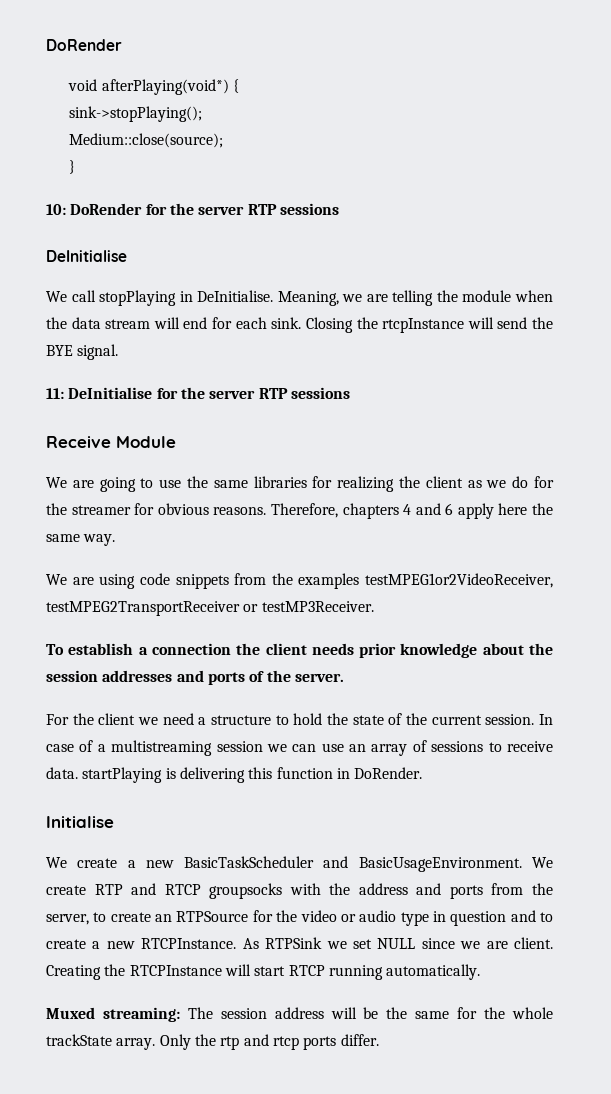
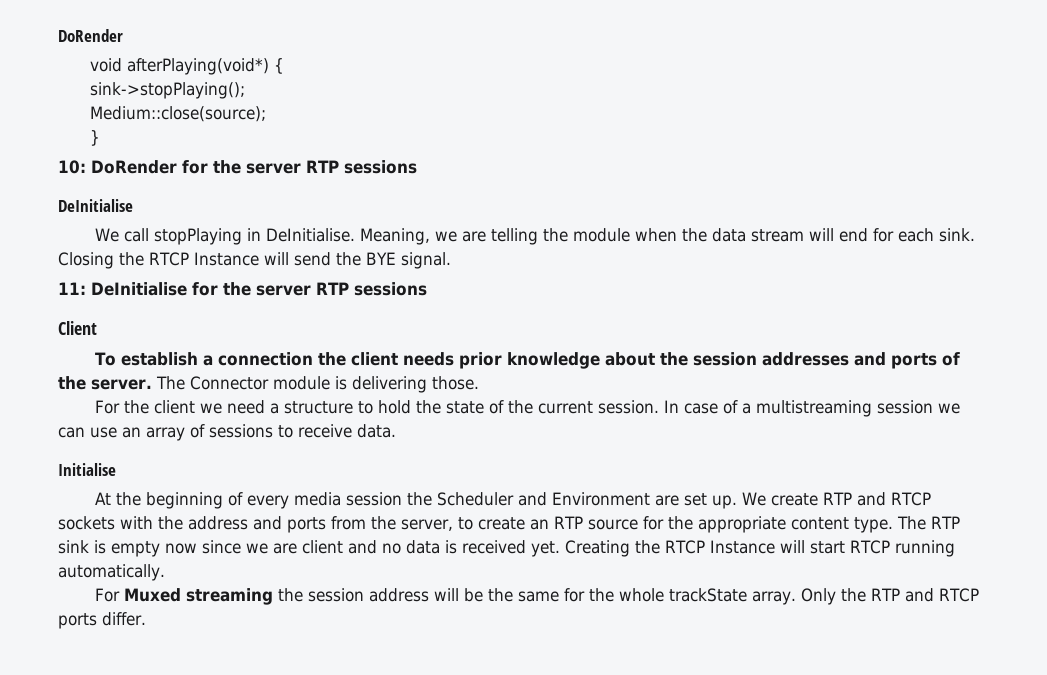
[382,318,465,333] rtcpInstance -> [149,252,259,266] RTCP Instance
[46,436,176,448] [46,476,555,492] [46,503,553,519] [46,534,116,546] [46,573,553,589] [46,601,374,616] Receive Module // We are going to use the same libraries for realizing the client as we do for the streamer for obvious reasons. Therefore, chapters 4 and 6 apply here the same way. // We are using code snippets from the examples testMPEG1or2VideoReceiver, testMPEG2TransportReceiver or testMP3Receiver. -> [58,321,97,335] Client
(344, 677) none -> [155,376,479,393] The Connector module is delivering those.
[82,767,423,783] [46,816,114,828] [46,856,522,872] startPlaying is delivering this function in DoRender. // Initialise // We create a new BasicTaskScheduler and BasicUsageEnvironment. -> [58,463,116,476] [94,492,737,509] // Initialise // At the beginning of every media session the Scheduler and Environment are set up.
[209,883,283,899] groupsocks -> [58,516,115,530] sockets
[176,910,553,926] [46,937,554,949] [46,964,222,980] RTPSource for the video or audio type in question and to create a new RTCPInstance. As RTPSink we set NULL since we are client. Creating the RTCPInstance -> [554,516,960,533] [58,540,775,557] RTP source for the appropriate content type. The RTP sink is empty now since we are client and no data is received yet. Creating the RTCP Instance
[46,1007,213,1022] Muxed streaming: The -> [94,588,303,605] For Muxed streaming the
[220,1034,299,1050] rtp and rtcp -> [870,588,979,602] RTP and RTCP

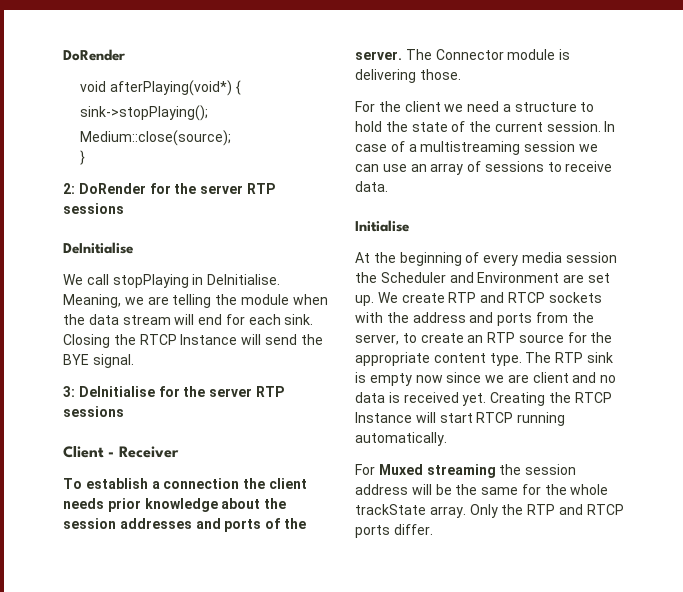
[58,160,86,174] 10: -> [63,183,75,194] 2:
[58,282,86,295] 11: -> [63,386,75,397] 3:
(97, 328) none -> [108,446,179,458] - Receiver

